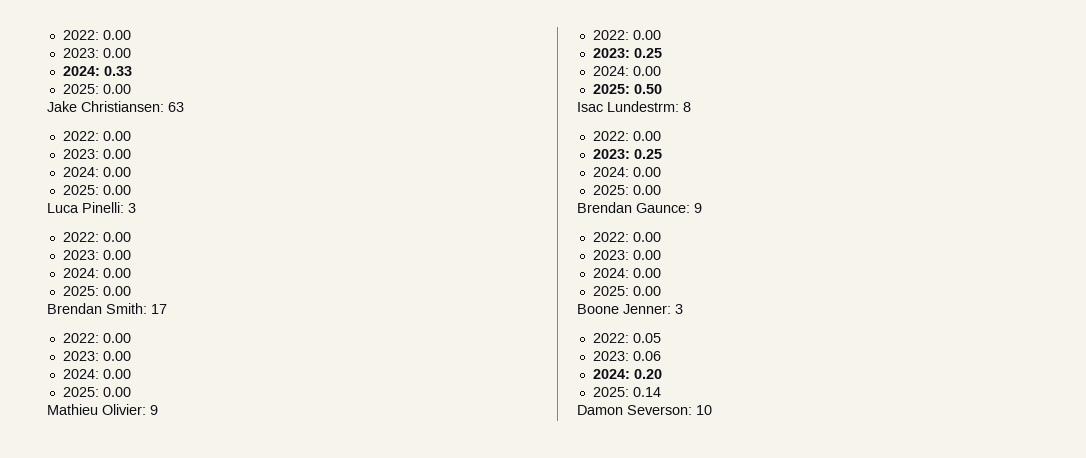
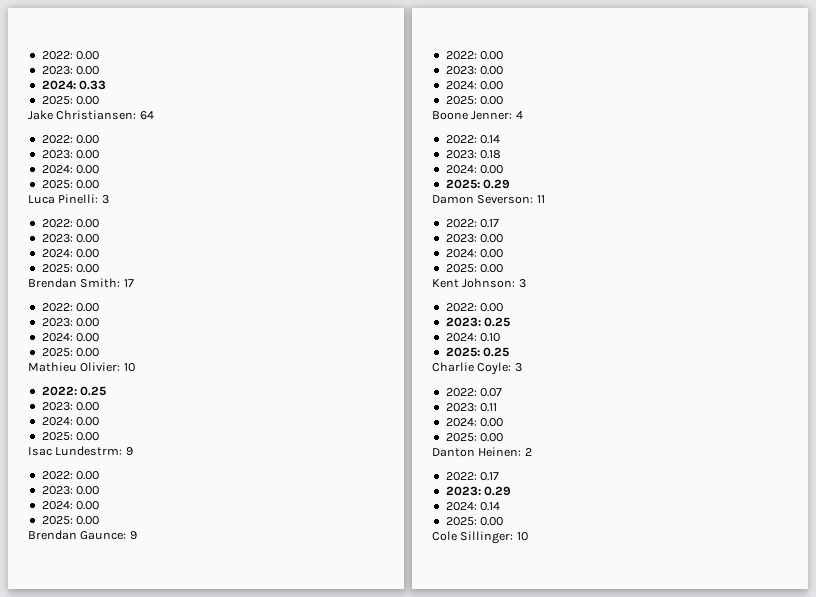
[168,102,184,112] 63 -> [139,111,154,120] 64
[150,405,158,415] [592,30,661,40] [592,48,662,58] [592,66,661,76] [592,84,662,94] [577,101,691,112] [592,131,661,141] [592,149,662,159] 9 // 2022: 0.00 // 2023: 0.25 // 2024: 0.00 // 2025: 0.50 // Isac Lundestrm: 8 // 2022: 0.00 // 2023: 0.25 -> [123,363,135,372] [41,386,107,396] [41,402,100,411] [41,417,100,426] [41,432,100,441] [28,446,133,456] [41,471,100,480] [41,486,100,495] 10 // 2022: 0.25 // 2023: 0.00 // 2024: 0.00 // 2025: 0.00 // Isac Lundestrm: 9 // 2022: 0.00 // 2023: 0.00
[675,304,683,314] [592,333,661,343] [592,351,661,361] [592,369,662,379] [592,387,661,397] [577,405,692,415] 3 // 2022: 0.05 // 2023: 0.06 // 2024: 0.20 // 2025: 0.14 // Damon Severson: -> [515,111,523,119] [445,135,501,144] [445,150,502,159] [445,165,504,174] [445,179,511,189] [432,195,545,204] [445,219,500,228] [445,234,504,243] [445,249,504,258] [445,264,504,273] [432,278,526,288] [445,303,504,312] [445,317,511,327] [445,333,501,342] [445,347,510,357] [432,362,522,375] [445,388,503,397] [445,403,498,412] [445,418,504,427] [445,433,504,442] [432,447,532,457] [445,472,500,481] [445,486,512,496] [445,502,501,511] [445,517,504,526] [432,531,514,544] 4 // 2022: 0.14 // 2023: 0.18 // 2024: 0.00 // 2025: 0.29 // Damon Severson: 11 // 2022: 0.17 // 2023: 0.00 // 2024: 0.00 // 2025: 0.00 // Kent Johnson: 3 // 2022: 0.00 // 2023: 0.25 // 2024: 0.10 // 2025: 0.25 // Charlie Coyle: 3 // 2022: 0.07 // 2023: 0.11 // 2024: 0.00 // 2025: 0.00 // Danton Heinen: 2 // 2022: 0.17 // 2023: 0.29 // 2024: 0.14 // 2025: 0.00 // Cole Sillinger:

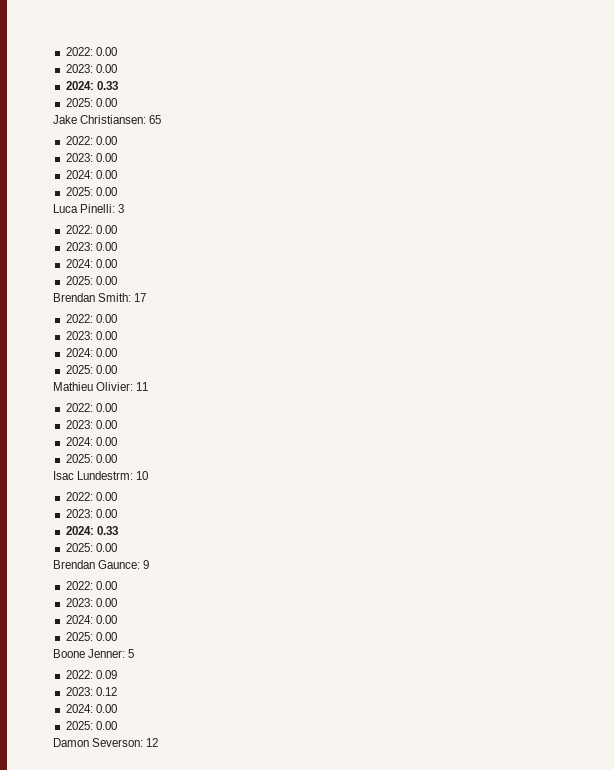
[139,111,154,120] 64 -> [149,115,162,124] 65
[123,363,135,372] [41,386,107,396] 10 // 2022: 0.25 -> [136,382,149,391] [65,403,117,412] 11 // 2022: 0.00
[125,447,133,456] [41,471,100,480] [41,486,100,495] [41,501,100,510] 9 // 2022: 0.00 // 2023: 0.00 // 2024: 0.00 -> [136,471,149,480] [65,492,117,501] [65,509,117,518] [65,526,118,535] 10 // 2022: 0.00 // 2023: 0.00 // 2024: 0.33
[515,111,523,119] [445,135,501,144] [445,150,502,159] [445,165,504,174] [445,179,511,189] [432,195,545,204] [445,219,500,228] [445,234,504,243] [445,249,504,258] [445,264,504,273] [432,278,526,288] [445,303,504,312] [445,317,511,327] [445,333,501,342] [445,347,510,357] [432,362,522,375] [445,388,503,397] [445,403,498,412] [445,418,504,427] [445,433,504,442] [432,447,532,457] [445,472,500,481] [445,486,512,496] [445,502,501,511] [445,517,504,526] [432,531,528,544] 4 // 2022: 0.14 // 2023: 0.18 // 2024: 0.00 // 2025: 0.29 // Damon Severson: 11 // 2022: 0.17 // 2023: 0.00 // 2024: 0.00 // 2025: 0.00 // Kent Johnson: 3 // 2022: 0.00 // 2023: 0.25 // 2024: 0.10 // 2025: 0.25 // Charlie Coyle: 3 // 2022: 0.07 // 2023: 0.11 // 2024: 0.00 // 2025: 0.00 // Danton Heinen: 2 // 2022: 0.17 // 2023: 0.29 // 2024: 0.14 // 2025: 0.00 // Cole Sillinger: 10 -> [128,649,135,658] [65,670,117,679] [65,687,117,696] [65,704,117,713] [65,721,117,730] [53,738,159,747] 5 // 2022: 0.09 // 2023: 0.12 // 2024: 0.00 // 2025: 0.00 // Damon Severson: 12

